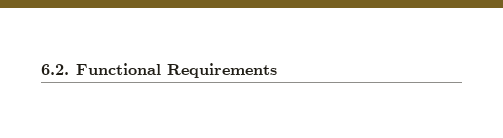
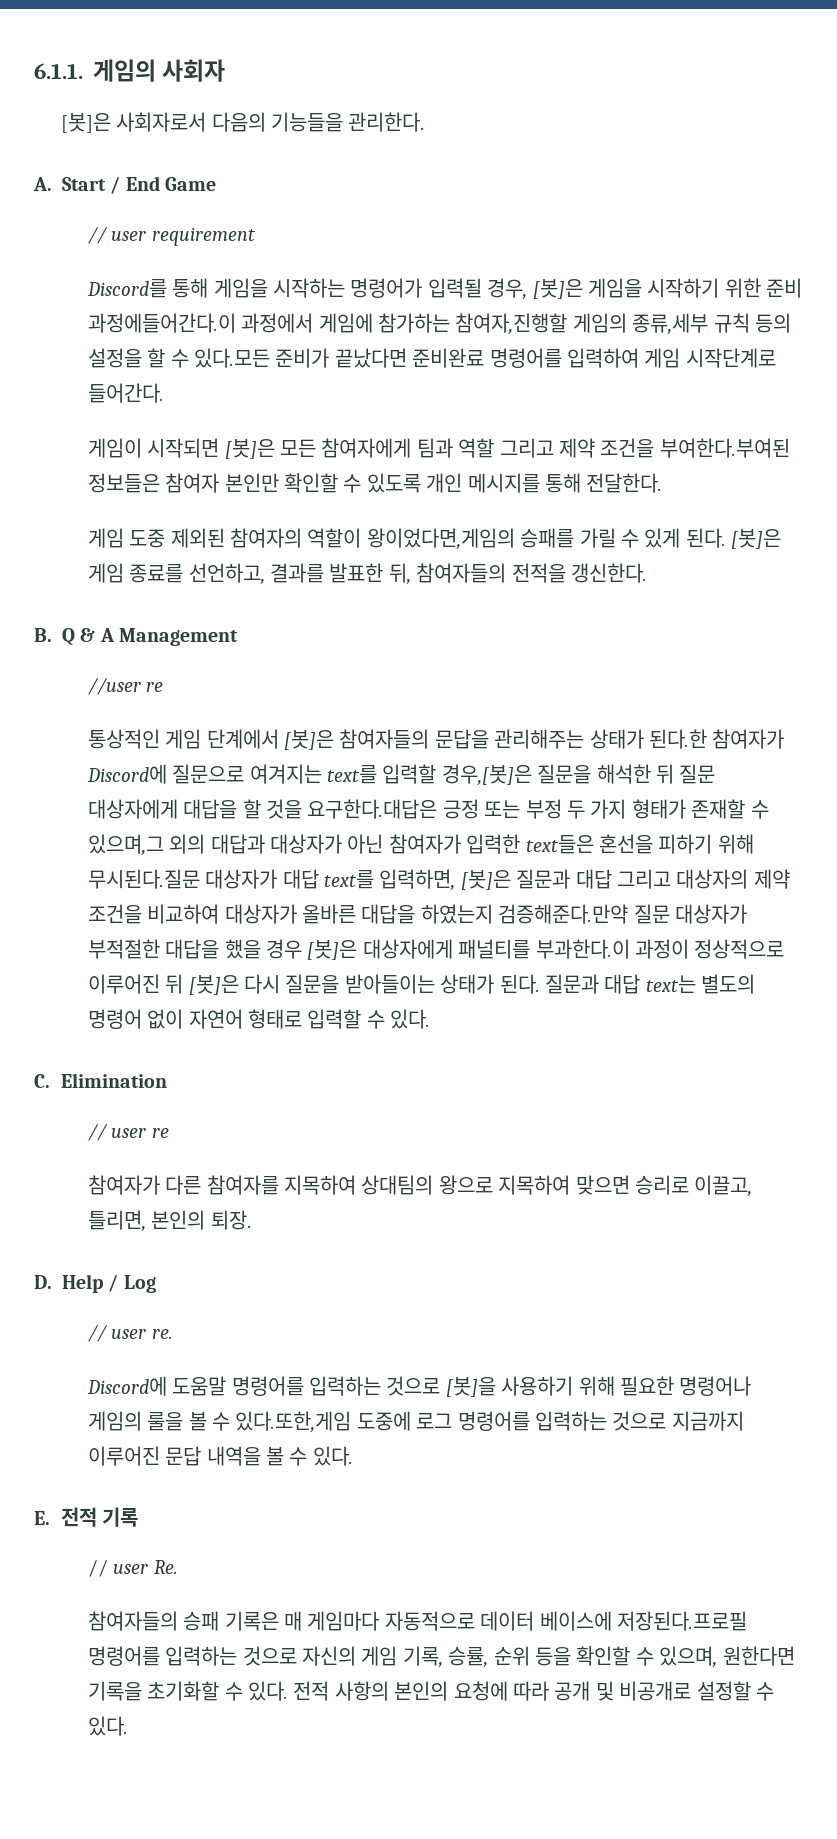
[41,63,277,78] 6.2. Functional Requirements -> [34,59,226,82] [60,112,425,133] [33,176,217,194] [87,227,256,246] [86,278,803,300] [87,313,791,335] [87,348,776,368] [87,383,164,403] [87,438,790,459] [87,473,663,493] [87,528,782,550] [87,563,647,585] [34,628,239,646] [87,678,164,695] [87,729,785,750] [86,764,716,786] [87,799,769,819] [87,834,754,856] [87,869,790,891] [87,904,747,924] [87,939,785,960] [87,974,756,995] [87,1009,431,1029] [34,1073,167,1088] [87,1124,169,1141] [87,1175,753,1197] [87,1210,251,1232] [34,1274,156,1293] [87,1325,173,1342] [86,1376,752,1397] [87,1411,744,1433] [87,1446,353,1466] [34,1507,139,1527] [87,1560,178,1577] [87,1611,747,1631] [87,1646,795,1668] [87,1681,774,1701] [87,1716,128,1736] 6.1.1. 게임의 사회자 // [봇]은 사회자로서 다음의 기능들을 관리한다. // A. Start / End Game // // user requirement // Discord를 통해 게임을 시작하는 명령어가 입력될 경우, [봇]은 게임을 시작하기 위한 준비 과정에들어간다.이 과정에서 게임에 참가하는 참여자,진행할 게임의 종류,세부 규칙 등의 설정을 할 수 있다.모든 준비가 끝났다면 준비완료 명령어를 입력하여 게임 시작단계로 들어간다. // 게임이 시작되면 [봇]은 모든 참여자에게 팀과 역할 그리고 제약 조건을 부여한다.부여된 정보들은 참여자 본인만 확인할 수 있도록 개인 메시지를 통해 전달한다. // 게임 도중 제외된 참여자의 역할이 왕이었다면,게임의 승패를 가릴 수 있게 된다. [봇]은 게임 종료를 선언하고, 결과를 발표한 뒤, 참여자들의 전적을 갱신한다. // B. Q & A Management // //user re // 통상적인 게임 단계에서 [봇]은 참여자들의 문답을 관리해주는 상태가 된다.한 참여자가 Discord에 질문으로 여겨지는 text를 입력할 경우,[봇]은 질문을 해석한 뒤 질문 대상자에게 대답을 할 것을 요구한다.대답은 긍정 또는 부정 두 가지 형태가 존재할 수 있으며,그 외의 대답과 대상자가 아닌 참여자가 입력한 text들은 혼선을 피하기 위해 무시된다.질문 대상자가 대답 text를 입력하면, [봇]은 질문과 대답 그리고 대상자의 제약 조건을 비교하여 대상자가 올바른 대답을 하였는지 검증해준다.만약 질문 대상자가 부적절한 대답을 했을 경우 [봇]은 대상자에게 패널티를 부과한다.이 과정이 정상적으로 이루어진 뒤 [봇]은 다시 질문을 받아들이는 상태가 된다. 질문과 대답 text는 별도의 명령어 없이 자연어 형태로 입력할 수 있다. // C. Elimination // // user re // 참여자가 다른 참여자를 지목하여 상대팀의 왕으로 지목하여 맞으면 승리로 이끌고, 틀리면, 본인의 퇴장. // D. Help / Log // // user re. // Discord에 도움말 명령어를 입력하는 것으로 [봇]을 사용하기 위해 필요한 명령어나 게임의 룰을 볼 수 있다.또한,게임 도중에 로그 명령어를 입력하는 것으로 지금까지 이루어진 문답 내역을 볼 수 있다. // E. 전적 기록 // // user Re. // 참여자들의 승패 기록은 매 게임마다 자동적으로 데이터 베이스에 저장된다.프로필 명령어를 입력하는 것으로 자신의 게임 기록, 승률, 순위 등을 확인할 수 있으며, 원한다면 기록을 초기화할 수 있다. 전적 사항의 본인의 요청에 따라 공개 및 비공개로 설정할 수 있다.

